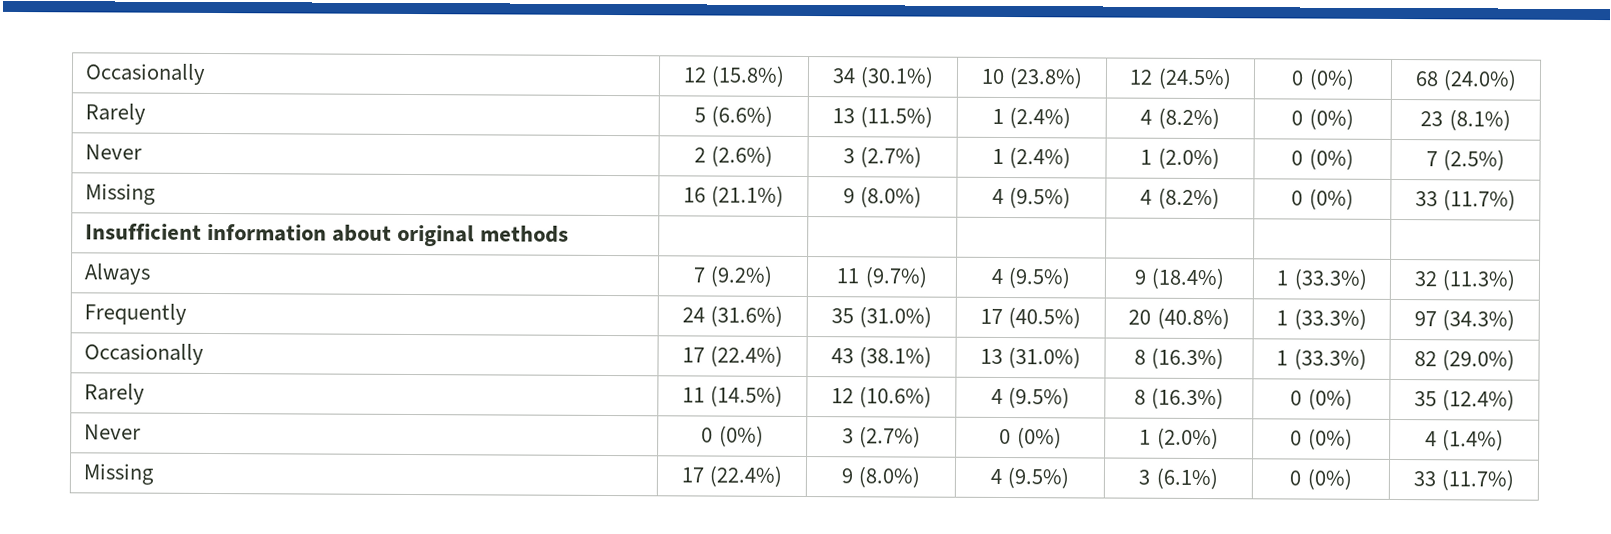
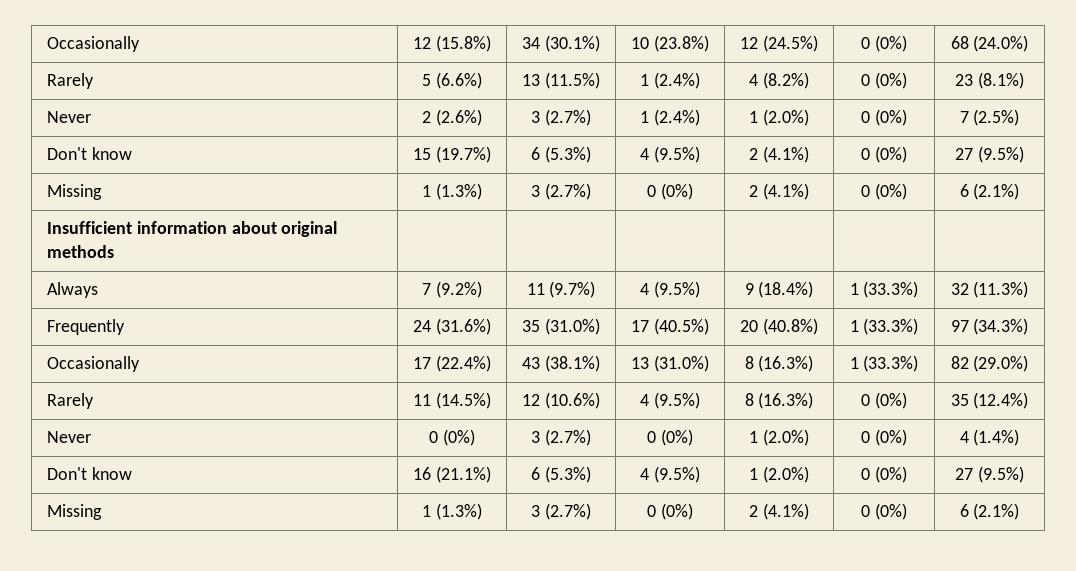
[85,183,157,205] [682,185,785,207] [842,186,923,208] [991,187,1072,209] [1140,187,1220,210] [1291,188,1354,210] [1414,189,1517,211] Missing | 16 (21.1%) | 9 (8.0%) | 4 (9.5%) | 4 (8.2%) | 0 (0%) | 33 (11.7%) -> [46,147,132,160] [413,146,491,163] [531,146,591,163] [640,146,700,163] [749,146,809,163] [861,146,907,163] [955,146,1024,163] [46,184,102,200] [422,183,482,200] [531,183,591,200] [647,183,693,200] [749,183,809,200] [861,183,907,200] [959,183,1020,200] Don't know | 15 (19.7%) | 6 (5.3%) | 4 (9.5%) | 2 (4.1%) | 0 (0%) | 27 (9.5%) // Missing | 1 (1.3%) | 3 (2.7%) | 0 (0%) | 2 (4.1%) | 0 (0%) | 6 (2.1%)
[83,463,155,485] [680,465,783,487] [840,466,921,488] [989,467,1070,489] [1138,467,1218,490] [1289,468,1352,490] [1412,469,1515,491] Missing | 17 (22.4%) | 9 (8.0%) | 4 (9.5%) | 3 (6.1%) | 0 (0%) | 33 (11.7%) -> [46,467,132,480] [413,466,491,483] [531,466,591,483] [640,466,700,483] [749,466,809,483] [861,466,907,483] [955,466,1024,483] [46,504,102,520] [422,503,482,520] [531,503,591,520] [647,503,693,520] [749,503,809,520] [861,503,907,520] [959,503,1020,520] Don't know | 16 (21.1%) | 6 (5.3%) | 4 (9.5%) | 1 (2.0%) | 0 (0%) | 27 (9.5%) // Missing | 1 (1.3%) | 3 (2.7%) | 0 (0%) | 2 (4.1%) | 0 (0%) | 6 (2.1%)

